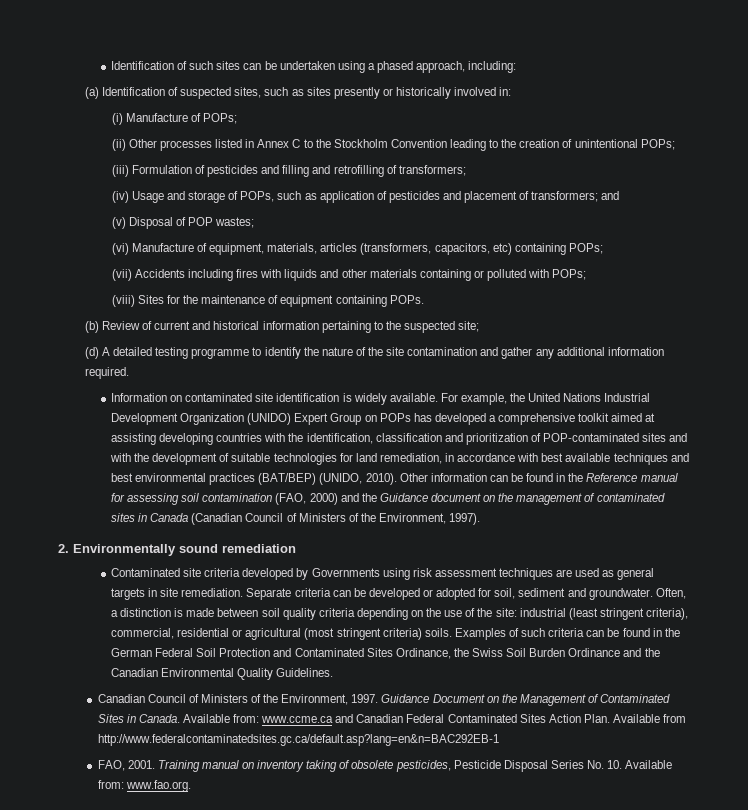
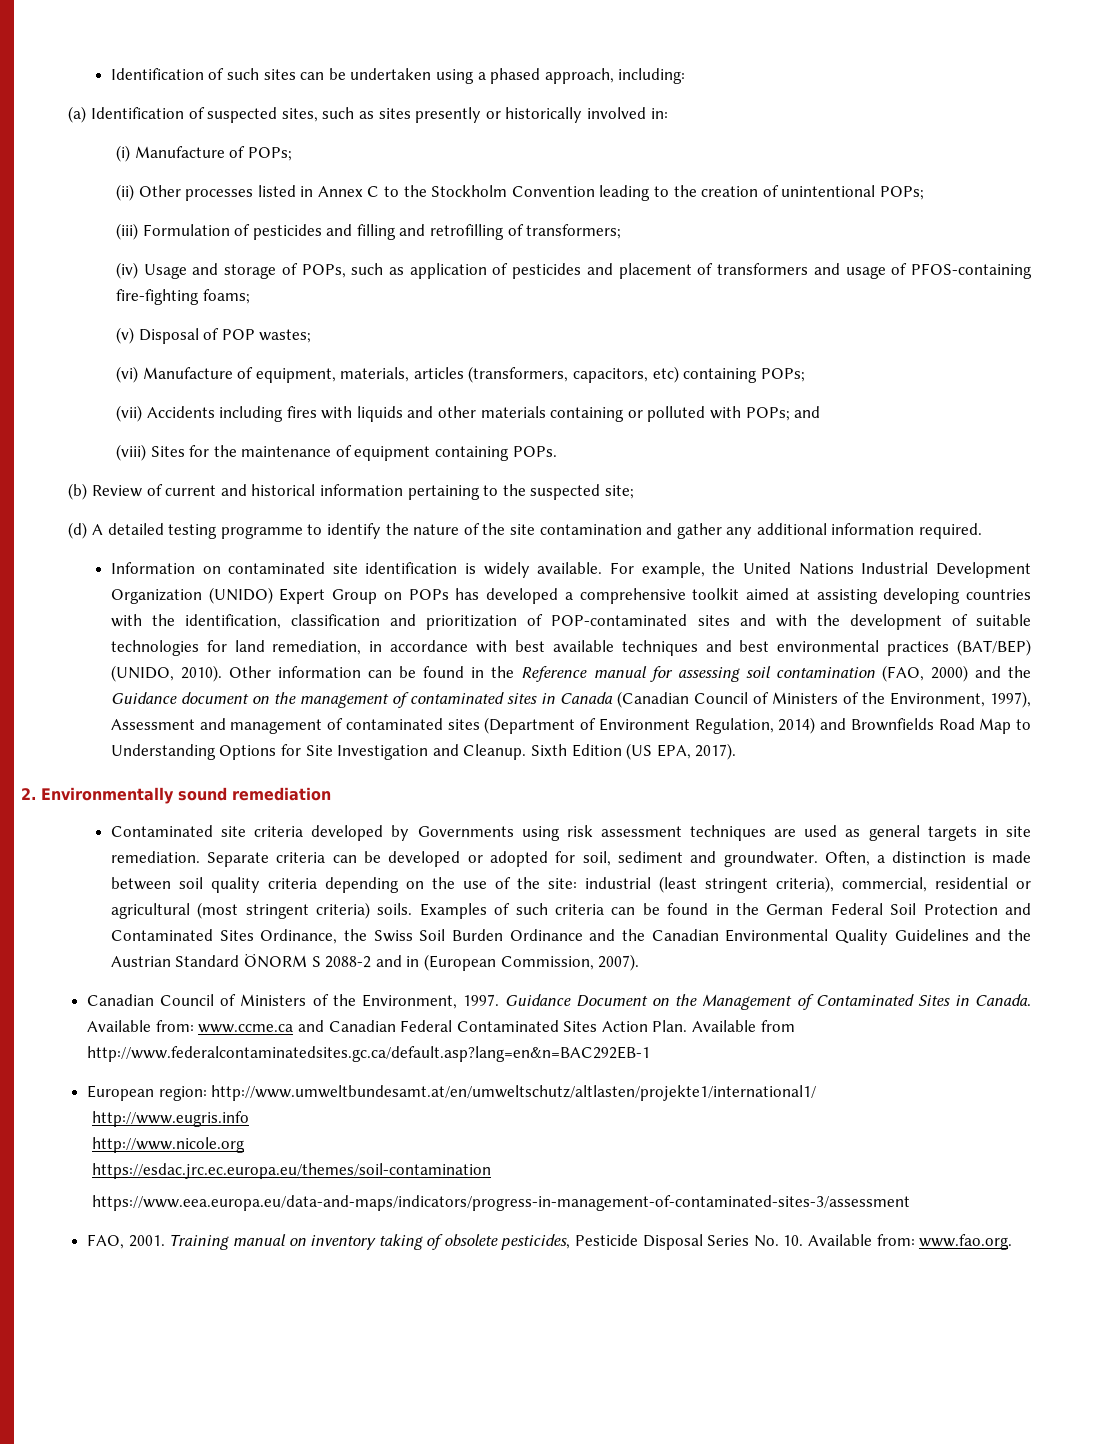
[531,191,620,202] transformers; and -> [717,263,1032,279] [115,289,250,305] transformers and usage of PFOS-containing fire-fighting foams;
(587, 274) none -> [794,406,821,418] and
[449,513,481,525] 1997). -> [989,691,1031,708] [110,717,1031,734] [110,743,737,760] 1997), Assessment and management of contaminated sites (Department of Environment Regulation, 2014) and Brownfields Road Map to Understanding Options for Site Investigation and Cleanup. Sixth Edition (US EPA, 2017).
[276,668,334,677] Guidelines. -> [894,929,1032,941] [110,954,640,971] Guidelines and the Austrian Standard ÖNORM S 2088-2 and in (European Commission, 2007).
(499, 740) none -> [87,1085,817,1101] [92,1111,250,1127] [92,1137,246,1153] [92,1163,492,1179] [92,1195,911,1211] // European region: http://www.umweltbundesamt.at/en/umweltschutz/altlasten/projekte1/international1/ // http://www.eugris.info // http://www.nicole.org // https://esdac.jrc.ec.europa.eu/themes/soil-contamination // https://www.eea.europa.eu/data-and-maps/indicators/progress-in-management-of-contaminated-sites-3/assessment

